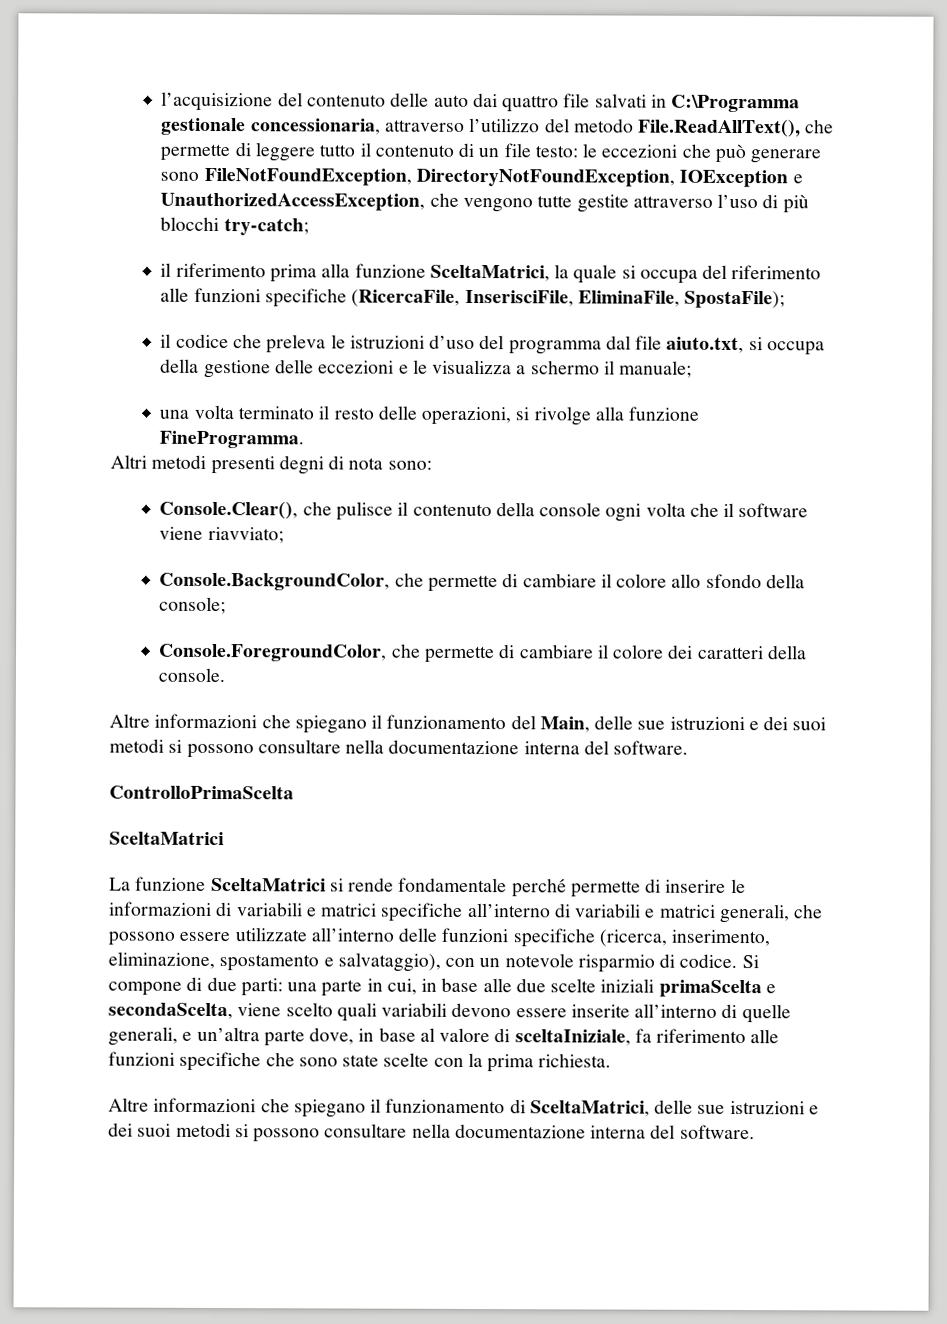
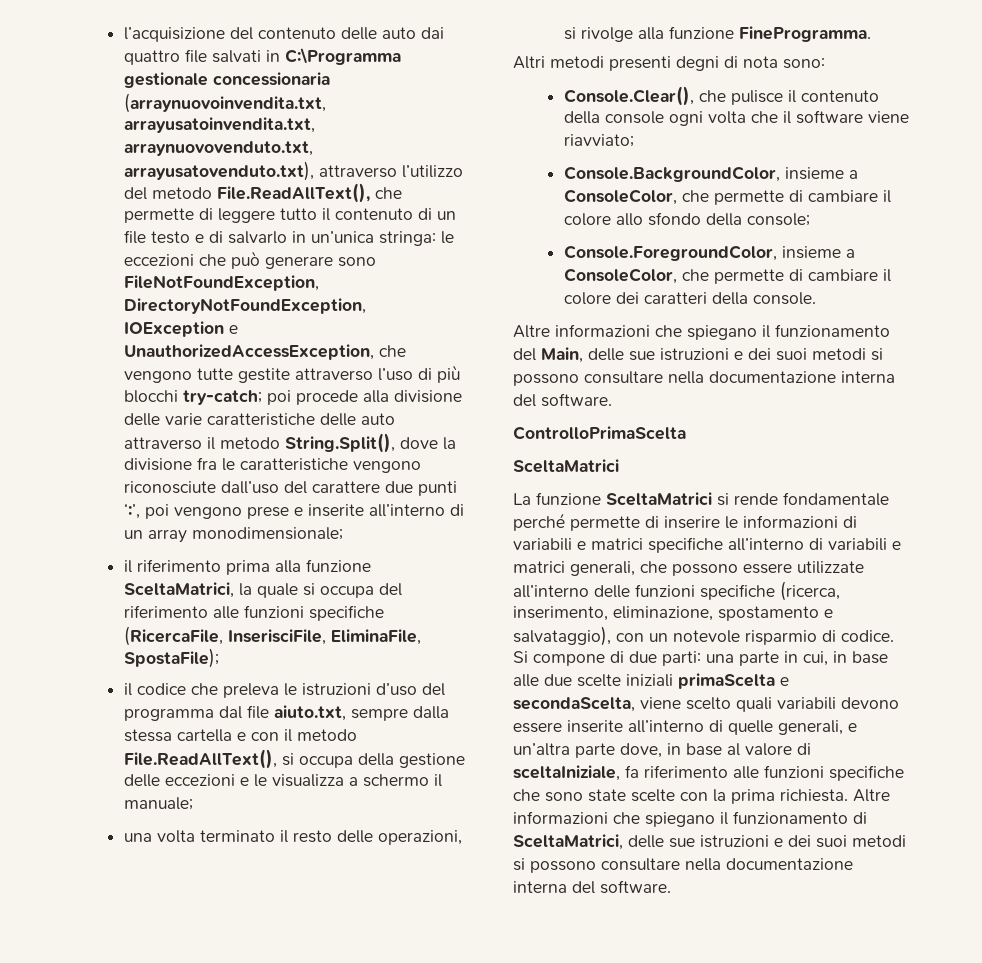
[250,118,381,135] concessionaria, -> [212,72,330,86] [123,93,326,113] [123,117,315,133] [123,141,313,156] [123,161,314,181] concessionaria (arraynuovoinvendita.txt, arrayusatoinvendita.txt, arraynuovovenduto.txt, arrayusatovenduto.txt),
[534,145,578,158] testo: -> [150,231,436,246] testo e di salvarlo in un’unica stringa:
(309, 227) none -> [266,390,462,405] [123,413,395,426] [123,433,456,453] [123,457,421,473] [123,481,457,496] [123,503,464,519] [123,527,343,543] poi procede alla divisione delle varie caratteristiche delle auto attraverso il metodo String.Split(), dove la divisione fra le caratteristiche vengono riconosciute dall’uso del carattere due punti ‘:’, poi vengono prese e inserite all’interno di un array monodimensionale;
(745, 345) none -> [350,706,449,721] [123,729,357,742] [123,749,277,769] sempre dalla stessa cartella e con il metodo File.ReadAllText(),
(391, 581) none -> [784,167,858,180] [563,189,677,205] insieme a ConsoleColor,
(388, 652) none -> [781,246,855,259] [563,268,677,284] insieme a ConsoleColor,
(612, 1060) // -> (848, 795) none

